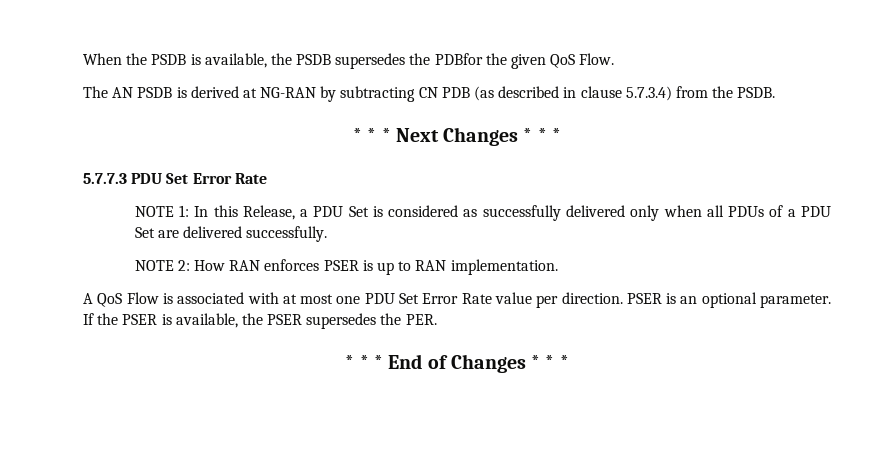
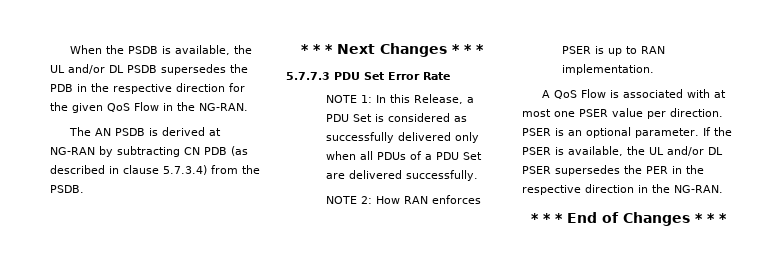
[296,53,615,69] PSDB supersedes the PDBfor the given QoS Flow. -> [50,64,248,75] [50,83,245,94] [50,102,248,113] UL and/or DL PSDB supersedes the PDB in the respective direction for the given QoS Flow in the NG-RAN.
[364,293,492,304] PDU Set Error Rate -> [579,109,608,117] PSER
[267,313,437,329] PSER supersedes the PER. -> [649,146,723,156] [522,165,704,176] [522,184,723,195] UL and/or DL PSER supersedes the PER in the respective direction in the NG-RAN.

